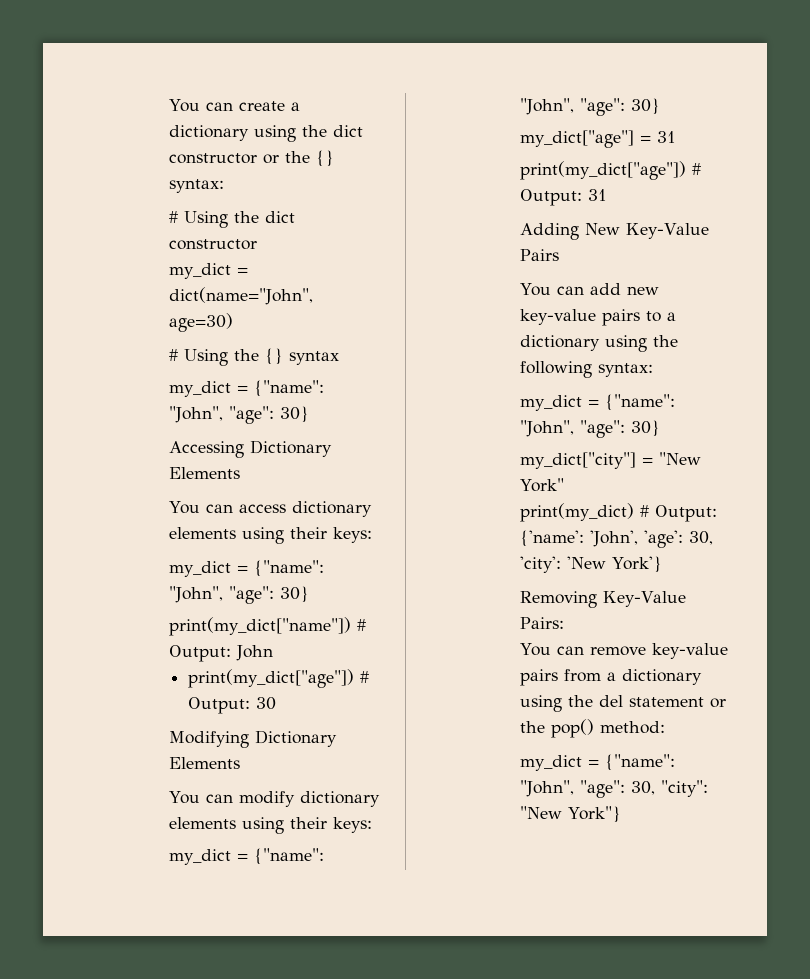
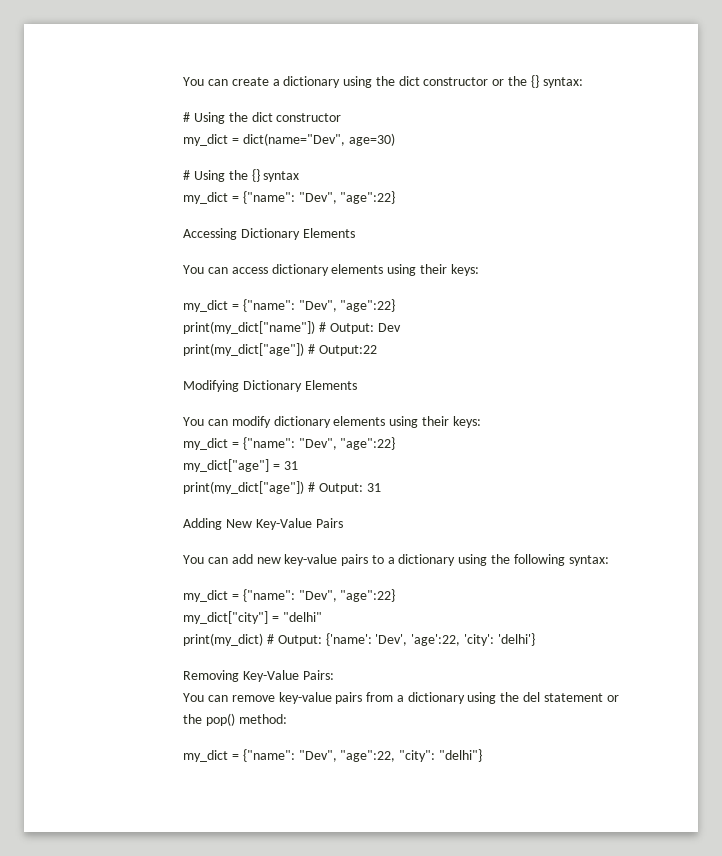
[168,287,313,305] dict(name="John", -> [242,133,345,146] dict(name="Dev",
[168,406,309,424] "John", "age": 30} -> [298,191,396,204] "Dev", "age":22}
[168,586,309,604] "John", "age": 30} -> [298,299,396,312] "Dev", "age":22}
[235,645,273,661] [187,669,369,688] [187,697,276,714] John // print(my_dict["age"]) # Output: 30 -> [377,323,401,332] [183,343,377,356] Dev // print(my_dict["age"]) # Output:22
[519,98,660,116] "John", "age": 30} -> [298,437,396,450] "Dev", "age":22}
[519,420,660,438] "John", "age": 30} -> [298,589,396,602] "Dev", "age":22}
[658,452,701,465] [519,478,565,492] "New York" -> [282,612,322,622] "delhi"
[589,530,713,548] [519,556,663,573] 'John', 'age': 30, 'city': 'New York'} -> [375,633,535,646] 'Dev', 'age':22, 'city': 'delhi'}
[519,780,708,798] [519,806,622,823] "John", "age": 30, "city": "New York"} -> [298,749,482,762] "Dev", "age":22, "city": "delhi"}

